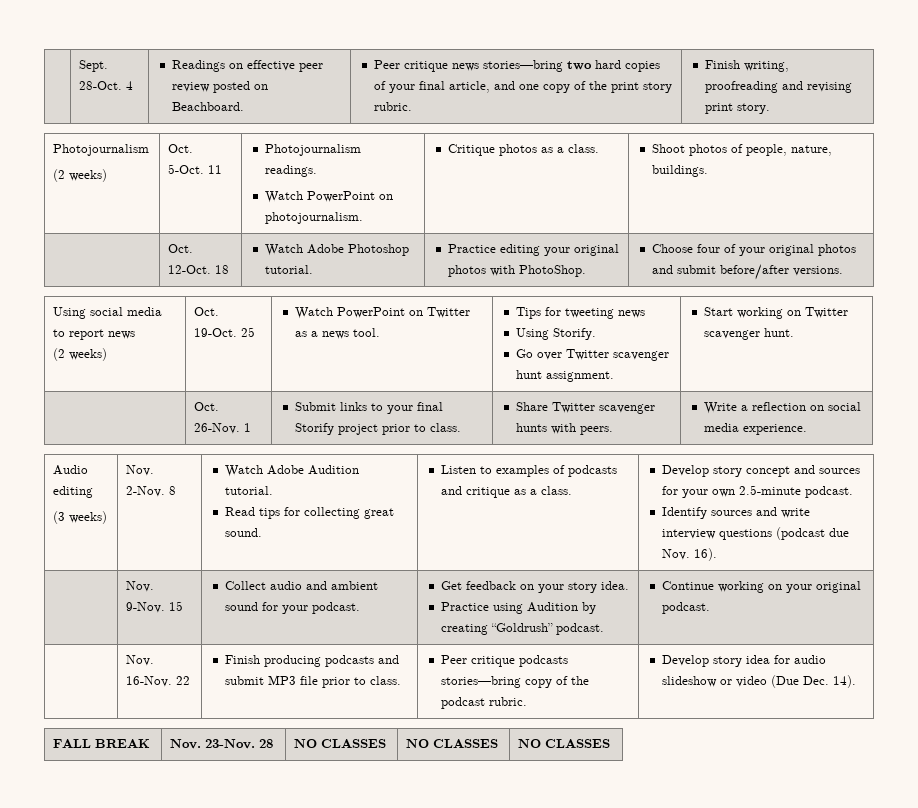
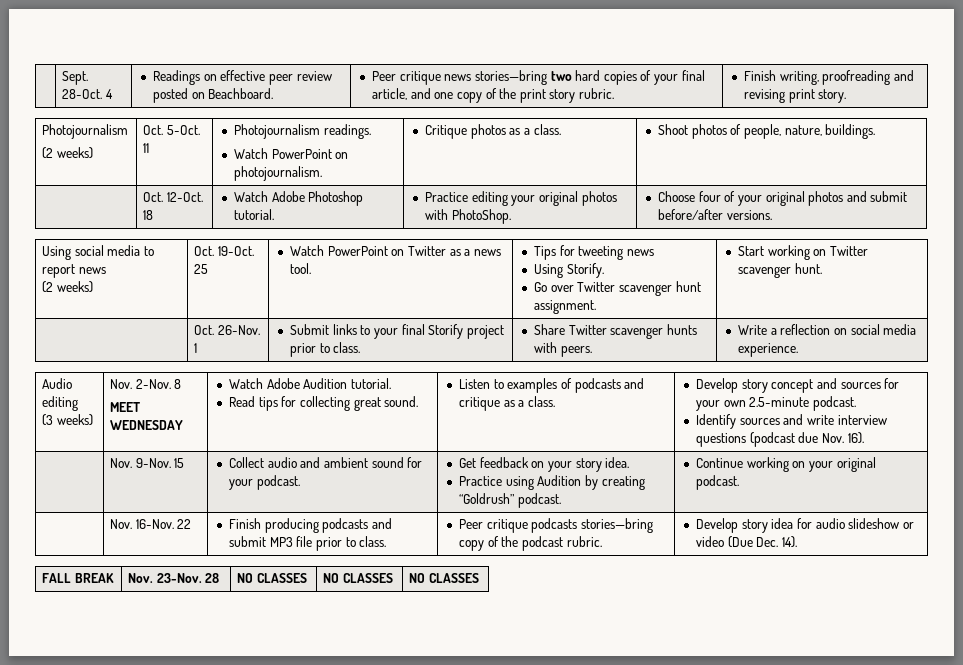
(177, 490) none -> [110,402,141,412] [110,420,184,430] // MEET WEDNESDAY

